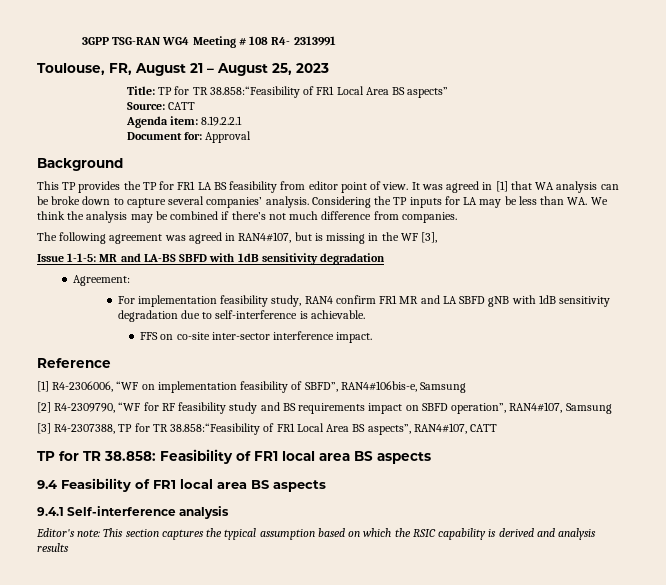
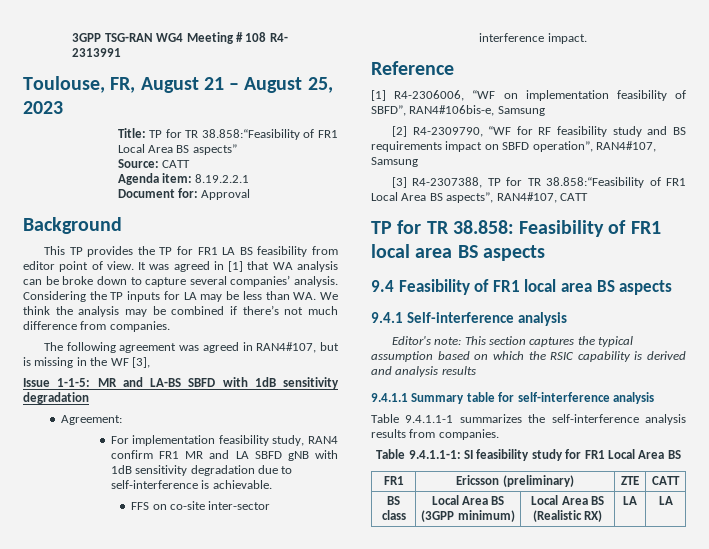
(69, 547) none -> [371,392,654,404] [371,414,686,425] [371,429,499,440] [376,449,681,461] [383,476,404,485] [456,475,574,487] [621,476,639,485] [652,476,680,485] [387,496,400,505] [381,510,406,520] [431,495,505,505] [421,510,515,522] [531,495,604,505] [532,510,603,522] [623,496,637,505] [658,496,673,505] // 9.4.1.1 Summary table for self-interference analysis // Table 9.4.1.1-1 summarizes the self-interference analysis results from companies. // Table 9.4.1.1-1: SI feasibility study for FR1 Local Area BS // FR1 | Ericsson (preliminary) | ZTE | CATT // BS class | Local Area BS (3GPP minimum) | Local Area BS (Realistic RX) | LA | LA

